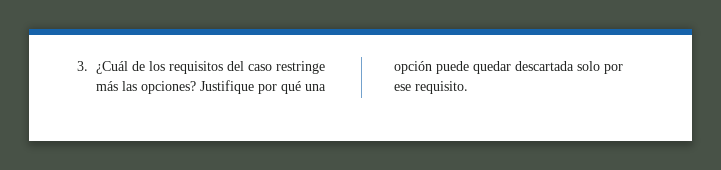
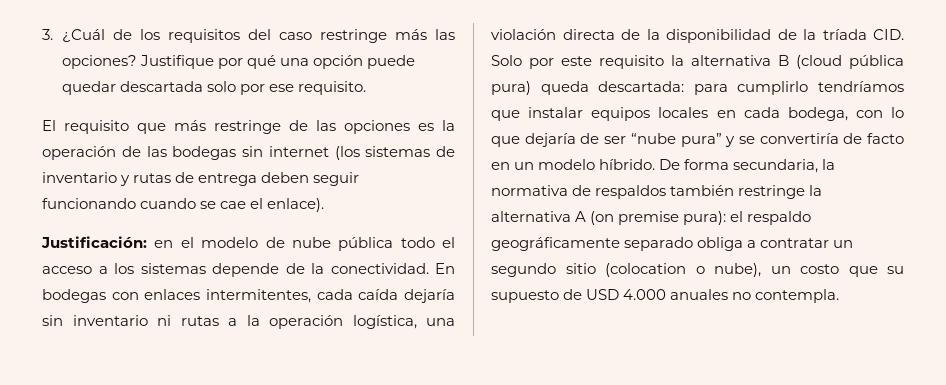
(469, 87) none -> [42,120,455,134] [42,146,455,160] [42,172,360,186] [42,198,325,212] [41,236,455,251] [42,263,455,277] [42,289,456,303] [42,315,455,329] [491,29,904,43] [491,55,904,69] [491,81,904,95] [491,107,904,121] [491,133,904,147] [491,159,836,173] [491,185,823,199] [491,211,812,225] [491,237,854,251] [491,263,904,277] [491,289,840,303] // El requisito que más restringe de las opciones es la operación de las bodegas sin internet (los sistemas de inventario y rutas de entrega deben seguir funcionando cuando se cae el enlace). // Justificación: en el modelo de nube pública todo el acceso a los sistemas depende de la conectividad. En bodegas con enlaces intermitentes, cada caída dejaría sin inventario ni rutas a la operación logística, una violación directa de la disponibilidad de la tríada CID. Solo por este requisito la alternativa B (cloud pública pura) queda descartada: para cumplirlo tendríamos que instalar equipos locales en cada bodega, con lo que dejaría de ser “nube pura” y se convertiría de facto en un modelo híbrido. De forma secundaria, la normativa de respaldos también restringe la alternativa A (on premise pura): el respaldo geográficamente separado obliga a contratar un segundo sitio (colocation o nube), un costo que su supuesto de USD 4.000 anuales no contempla.

